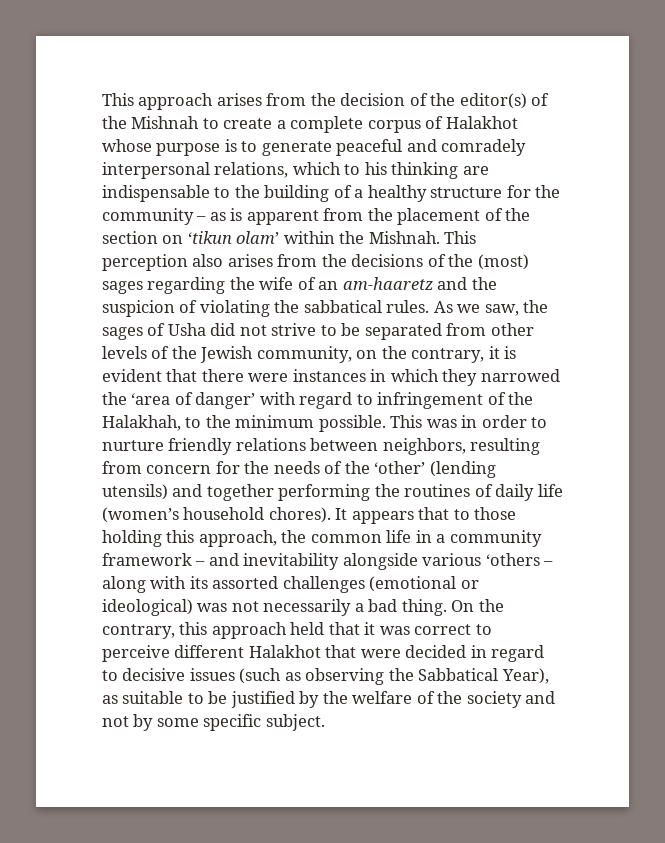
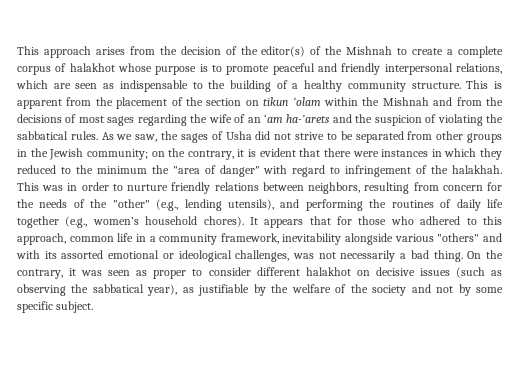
[445,116,518,129] Halakhot -> [69,63,115,72] halakhot
[261,141,332,156] generate -> [226,65,270,75] promote
[441,139,527,156] comradely -> [341,63,381,75] friendly
[344,162,489,179] to his thinking are -> [53,83,115,89] are seen as
[430,185,561,198] [102,208,226,225] structure for the community – as -> [347,80,489,92] community structure. This
[187,231,477,244] [102,254,273,271] ‘tikun olam’ within the Mishnah. This perception also arises -> [263,97,453,106] tikun ‘olam within the Mishnah and
[448,254,529,270] the (most) -> [78,116,104,123] most
[342,277,433,290] am-haaretz -> [263,114,331,123] ‘am ha-’arets
[102,346,170,359] levels of -> [466,133,502,143] [17,149,27,157] groups in
[256,346,352,363] community, -> [86,149,148,160] community;
[480,369,560,382] [102,392,256,409] narrowed the ‘area of danger’ -> [17,165,260,177] reduced to the minimum the "area of danger"
[102,415,386,432] Halakhah, to the minimum possible. -> [452,165,502,174] halakhah.
[374,461,496,478] [102,484,274,501] ‘other’ (lending utensils) and together -> [112,199,300,211] "other" (e.g., lending utensils), and
[102,507,179,523] (women’s -> [17,216,139,228] together (e.g., women’s
[453,507,517,520] [102,530,162,547] to those holding -> [337,216,477,225] for those who adhered to
[281,530,307,543] the -> (66, 239) none
[102,553,554,570] [102,576,479,593] [102,599,193,616] framework – and inevitability alongside various ‘others – along with its assorted challenges (emotional or ideological) -> [220,233,502,245] [16,250,290,262] framework, inevitability alongside various "others" and with its assorted emotional or ideological challenges,
[179,622,492,639] [102,645,545,662] [102,670,118,681] this approach held that it was correct to perceive different Halakhot that were decided in regard to -> [69,267,370,279] it was seen as proper to consider different halakhot on
[418,668,549,684] [102,691,295,708] Sabbatical Year), as suitable to be justified -> [92,284,250,296] sabbatical year), as justifiable

